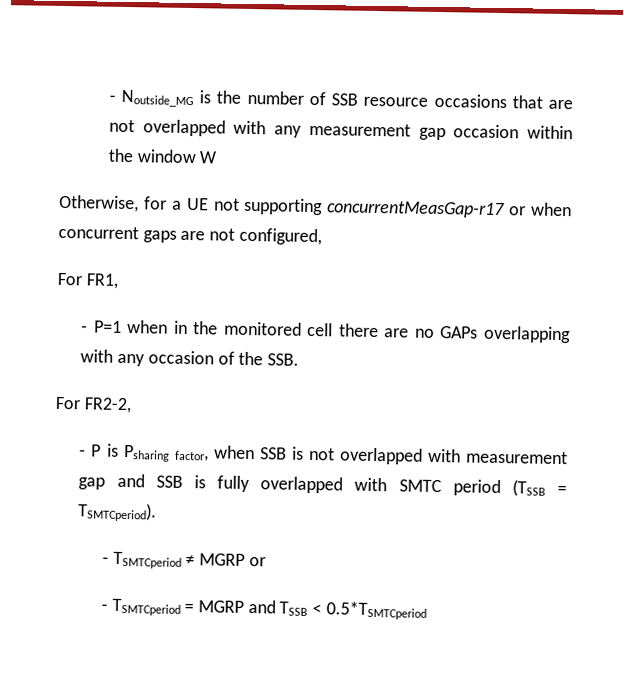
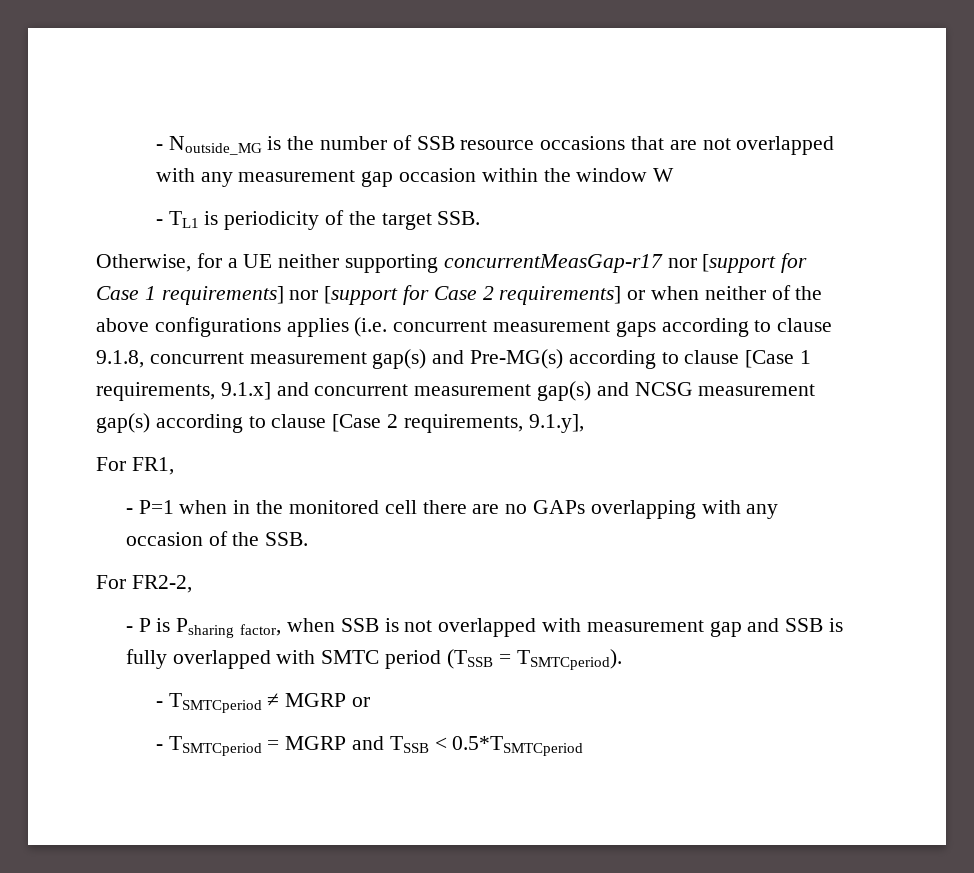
(218, 157) none -> [155,210,481,230] // - TL1 is periodicity of the target SSB.
[213,198,240,211] not -> [278,254,340,268] neither
[509,202,572,217] [58,225,322,246] or when concurrent gaps are not configured, -> [667,253,808,273] [96,285,823,305] [96,317,833,337] [96,349,812,369] [96,381,816,401] [96,413,584,433] nor [support for Case 1 requirements] nor [support for Case 2 requirements] or when neither of the above configurations applies (i.e. concurrent measurement gaps according to clause 9.1.8, concurrent measurement gap(s) and Pre-MG(s) according to clause [Case 1 requirements, 9.1.x] and concurrent measurement gap(s) and NCSG measurement gap(s) according to clause [Case 2 requirements, 9.1.y],

